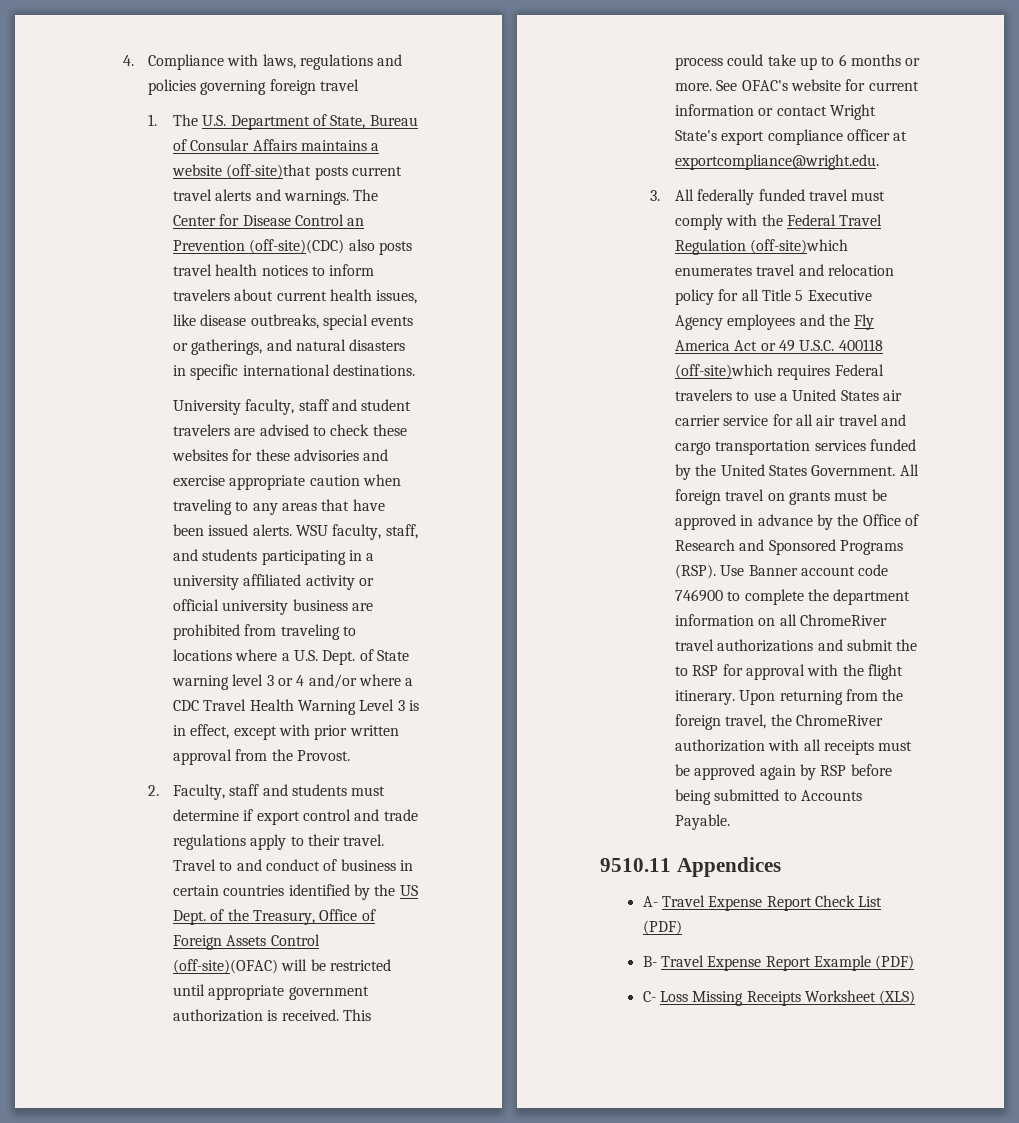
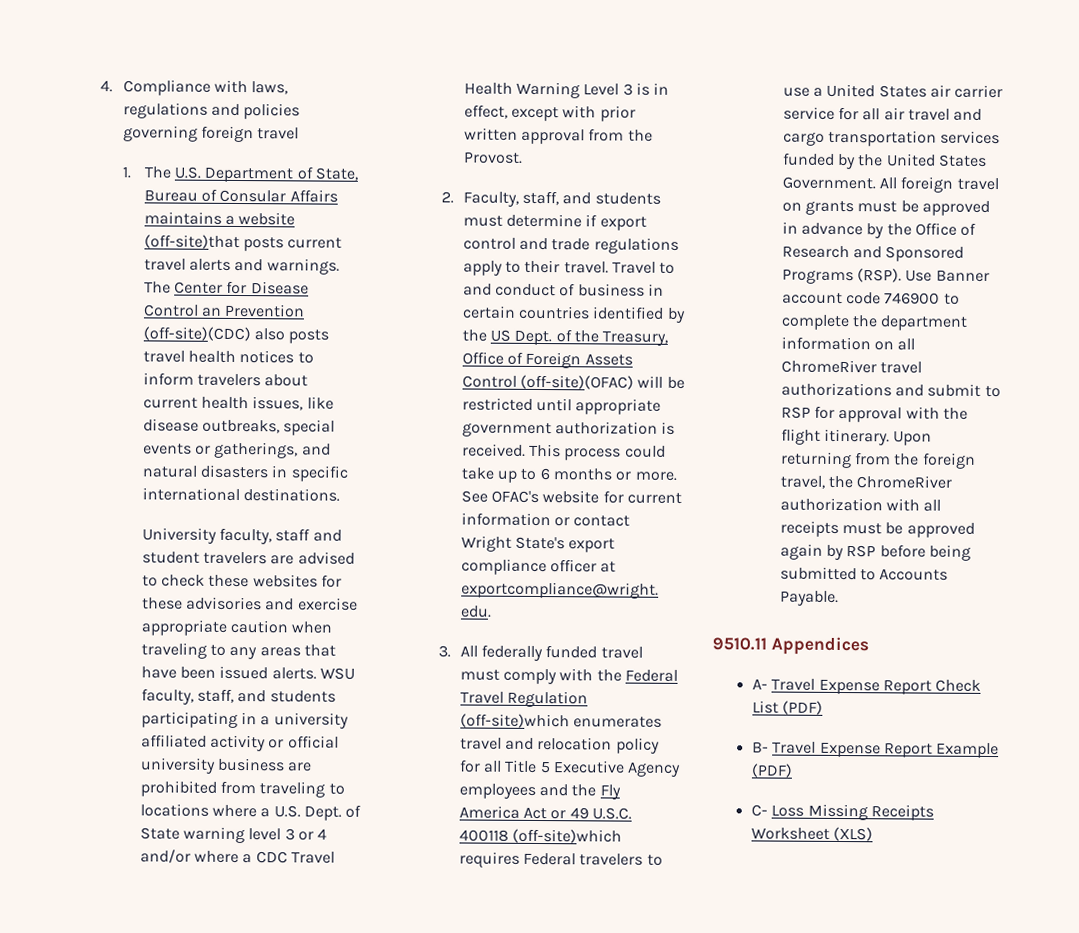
[229,784,260,796] staff -> [522,190,560,206] staff,
[896,639,918,651] the -> (982, 390) none

